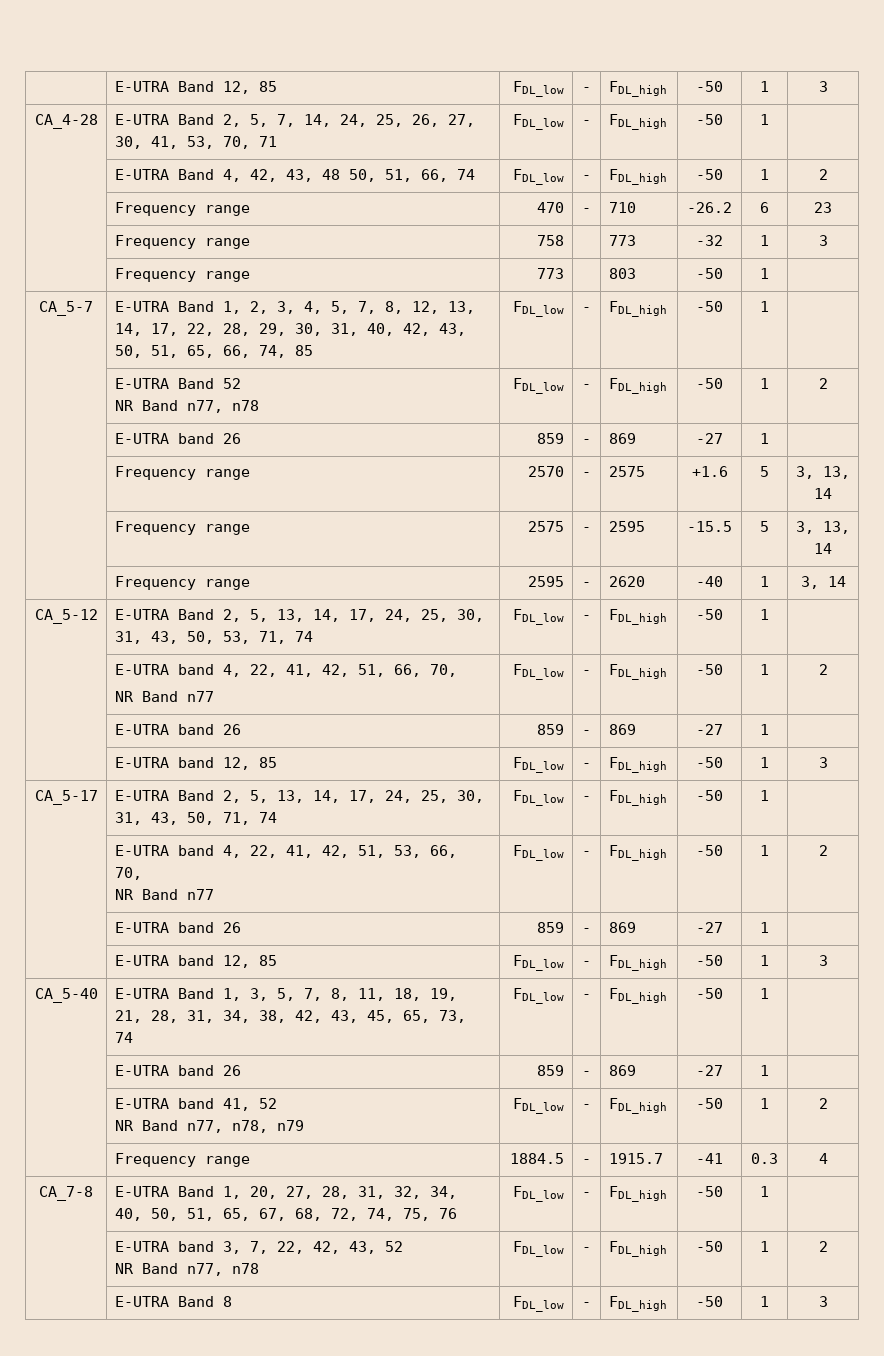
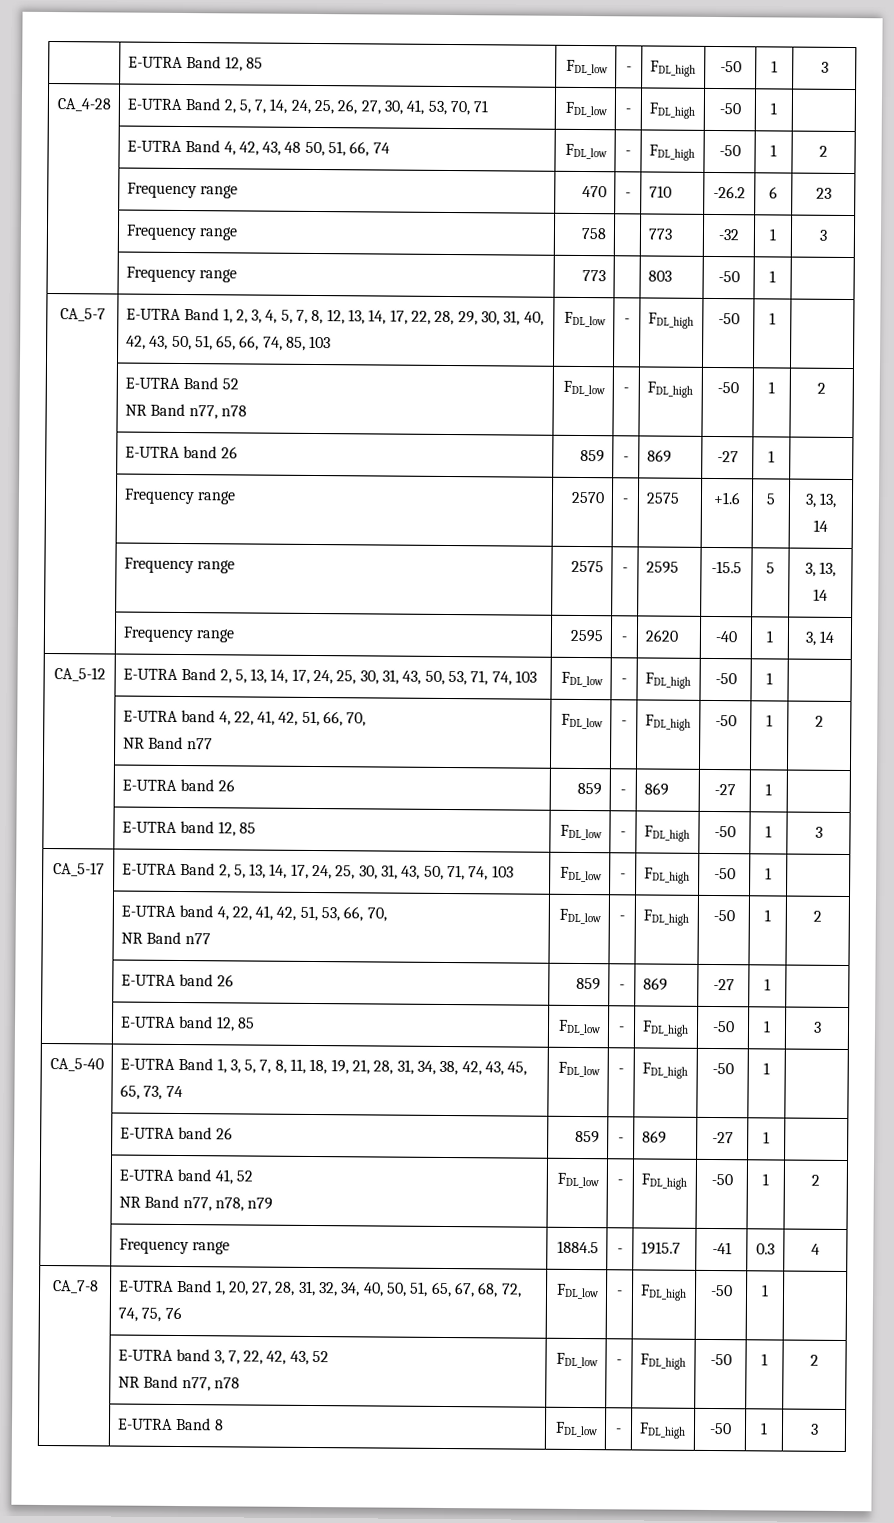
[294,345,313,356] 85 -> [286,335,332,351] 85, 103
[294,631,313,642] 74 -> [491,670,537,686] 74, 103
[258,812,277,823] 74 -> [468,865,514,881] 74, 103

